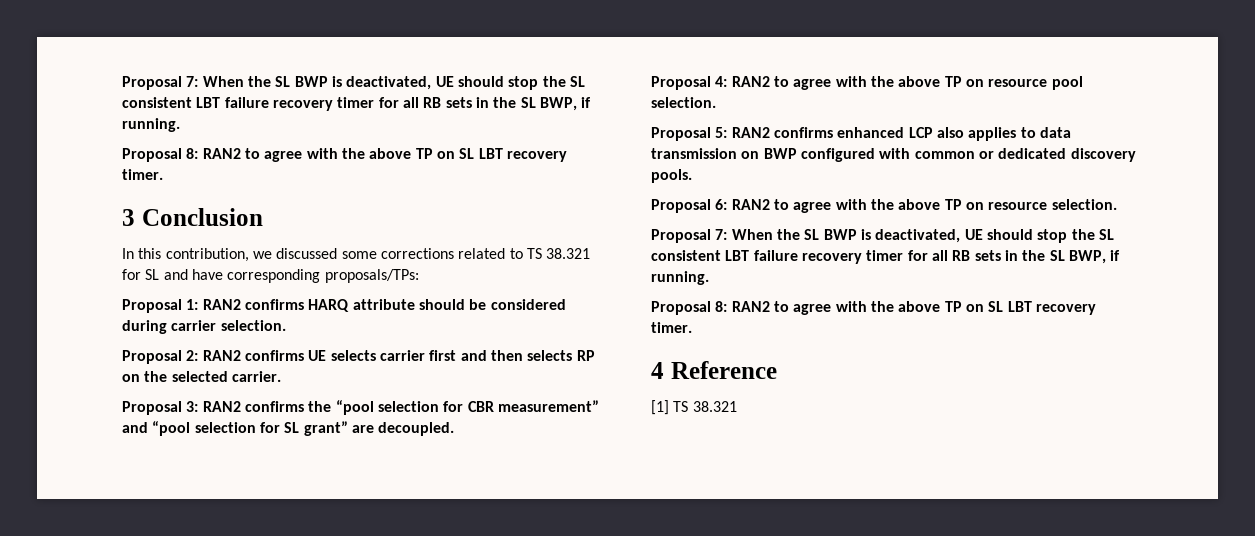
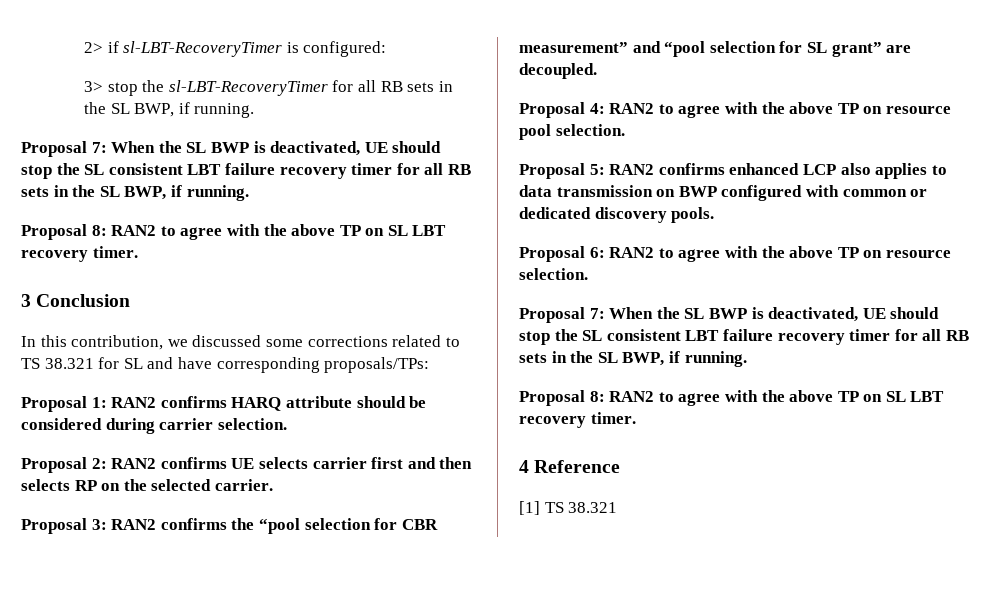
(122, 83) none -> [84,41,387,57] [84,80,453,96] [84,102,255,118] 2> if sl-LBT-RecoveryTimer is configured: // 3> stop the sl-LBT-RecoveryTimer for all RB sets in the SL BWP, if running. //

